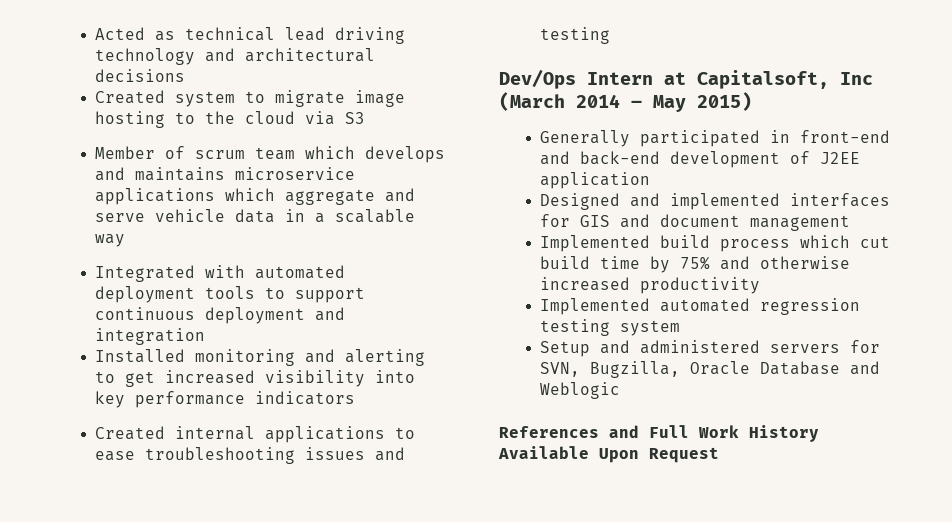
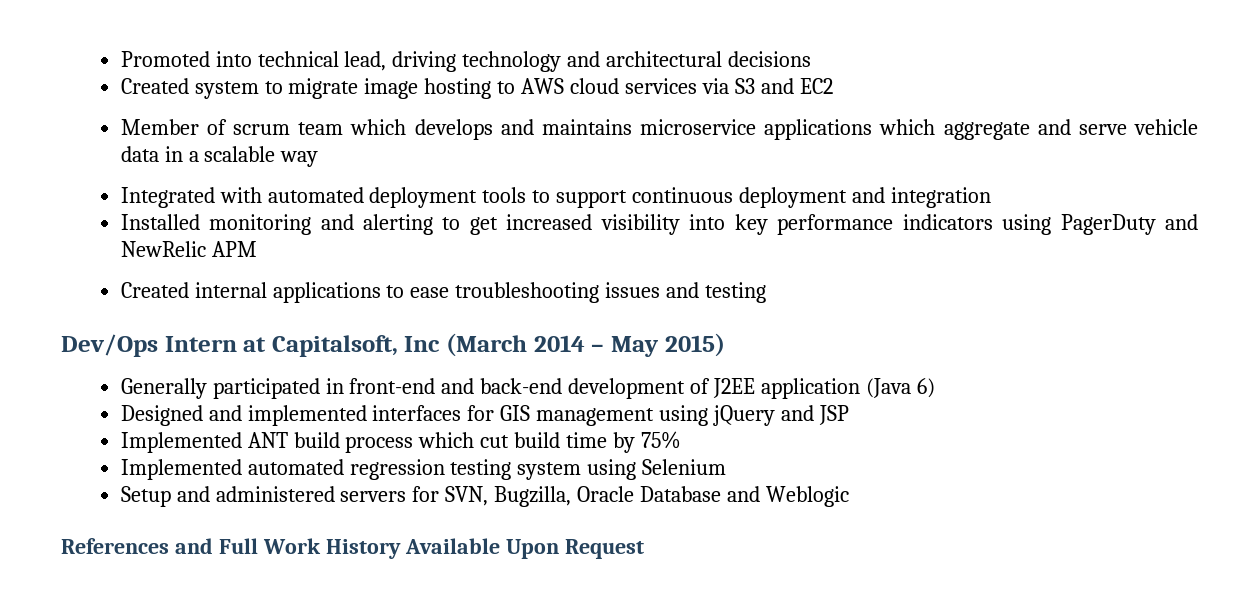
[94,27,325,41] Acted as technical lead -> [120,51,387,71] Promoted into technical lead,
[204,111,295,124] the cloud -> [521,78,698,94] AWS cloud services
(365, 118) none -> [760,78,833,94] and EC2
(355, 398) none -> [1002,214,1198,235] [120,241,257,257] using PagerDuty and NewRelic APM
(650, 180) none -> [866,378,935,398] (Java 6)
[619,214,850,231] [539,235,650,252] and document management // Implemented -> [536,405,850,426] [120,432,288,453] management using jQuery and JSP // Implemented ANT
[719,256,850,270] [539,277,760,294] and otherwise increased productivity -> (682, 440) none
(680, 328) none -> [587,459,727,480] using Selenium

